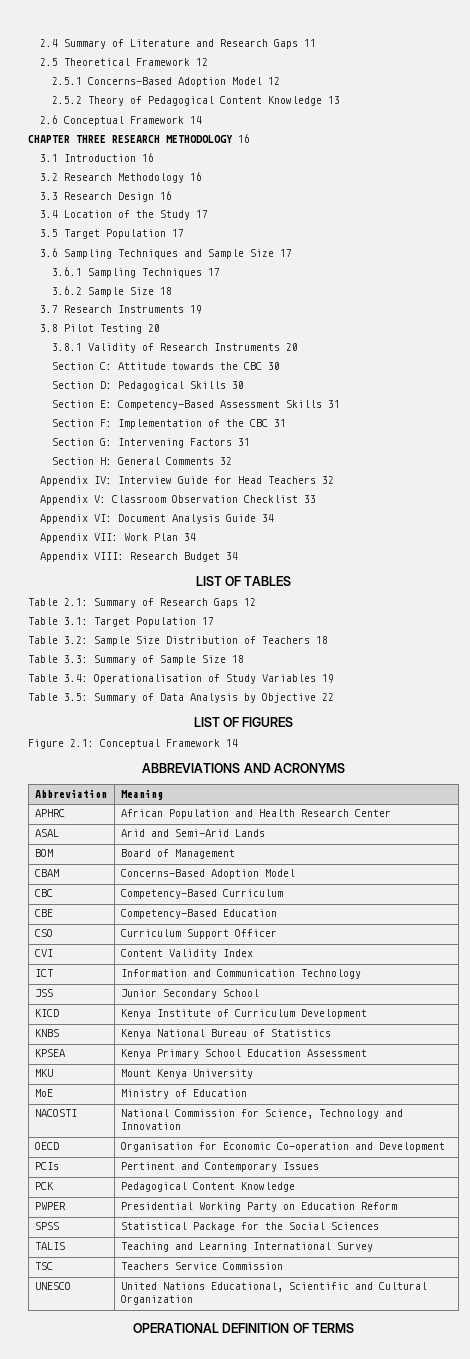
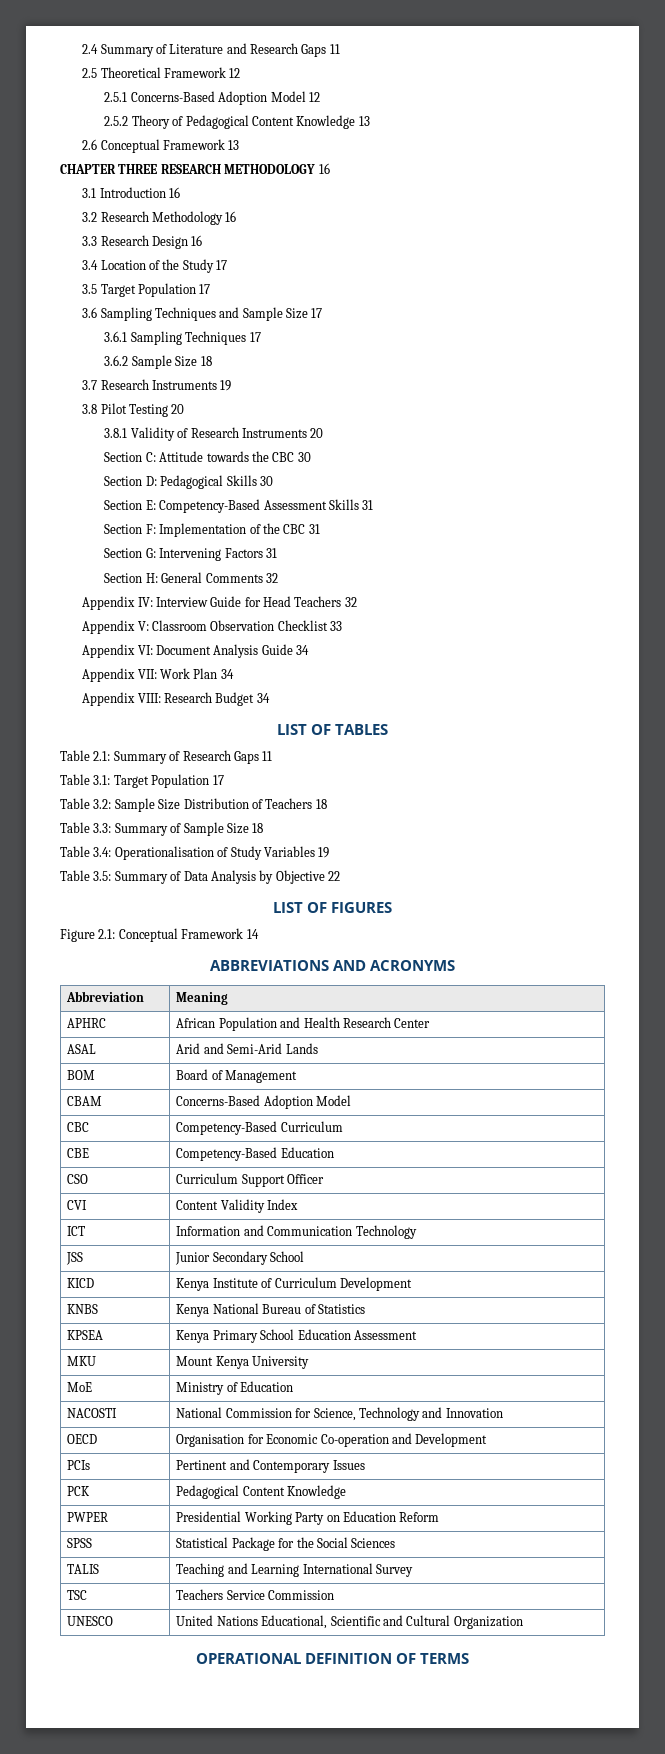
[190,116,203,124] 14 -> [228,140,240,150] 13
[244,598,256,606] 12 -> [262,751,273,761] 11

